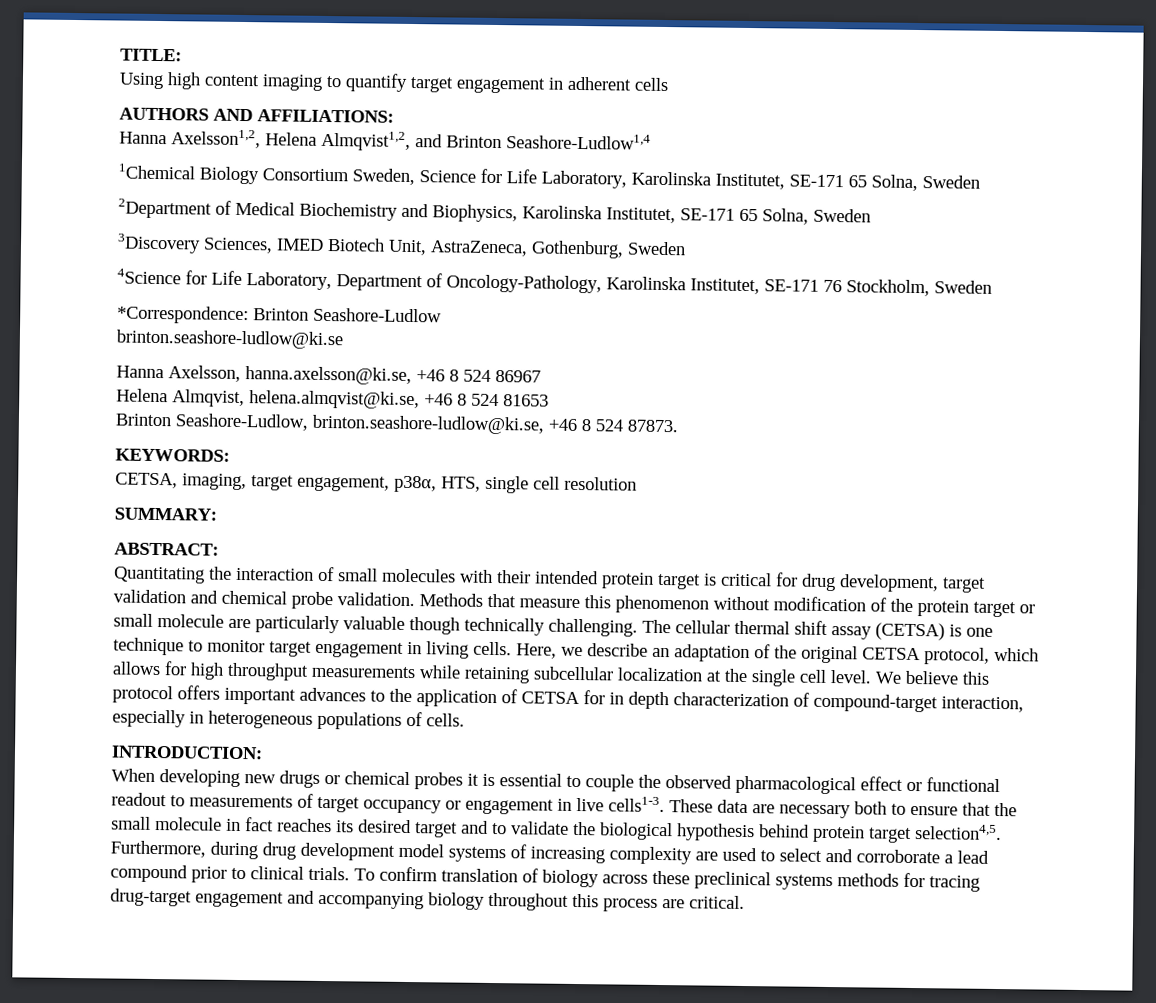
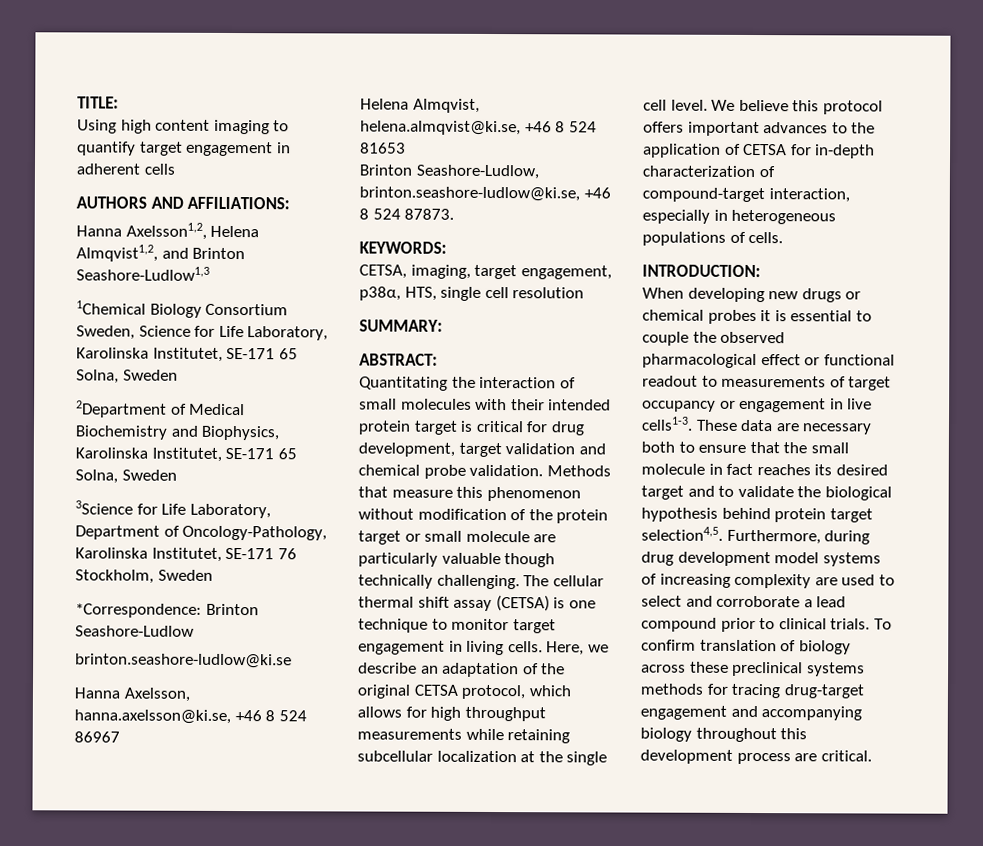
[506,133,651,150] Seashore-Ludlow1,4 -> [76,266,210,281] Seashore-Ludlow1,3
[117,233,686,259] [117,268,181,285] 3Discovery Sciences, IMED Biotech Unit, AstraZeneca, Gothenburg, Sweden // 4Science -> [75,500,133,515] 3Science
[609,691,669,710] in depth -> [815,144,876,159] in-depth
(599, 900) none -> [640,749,733,764] development

